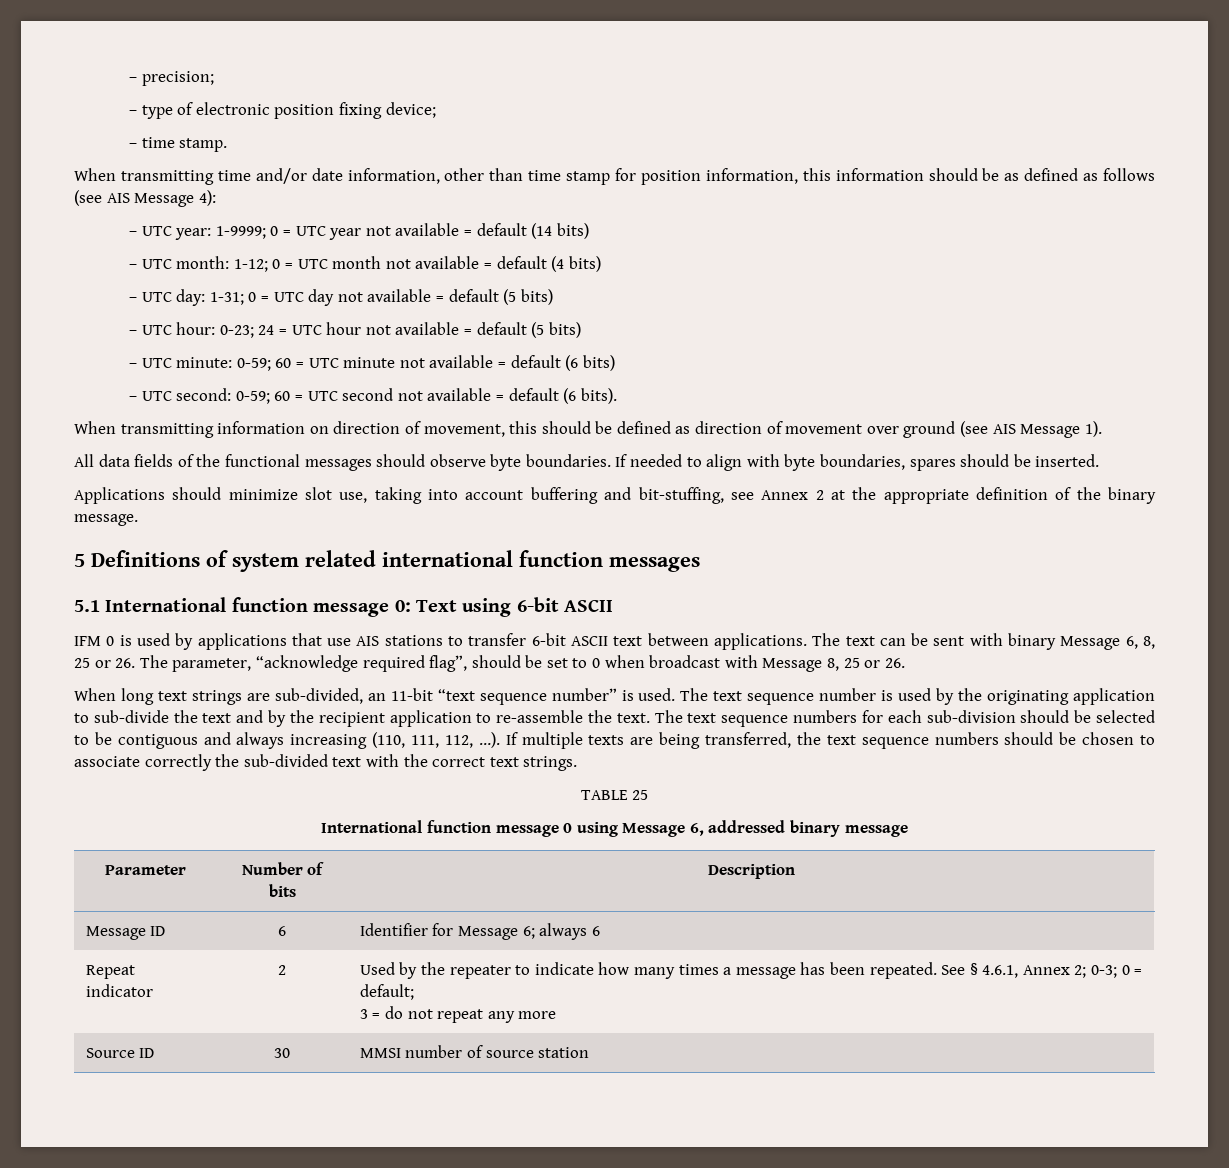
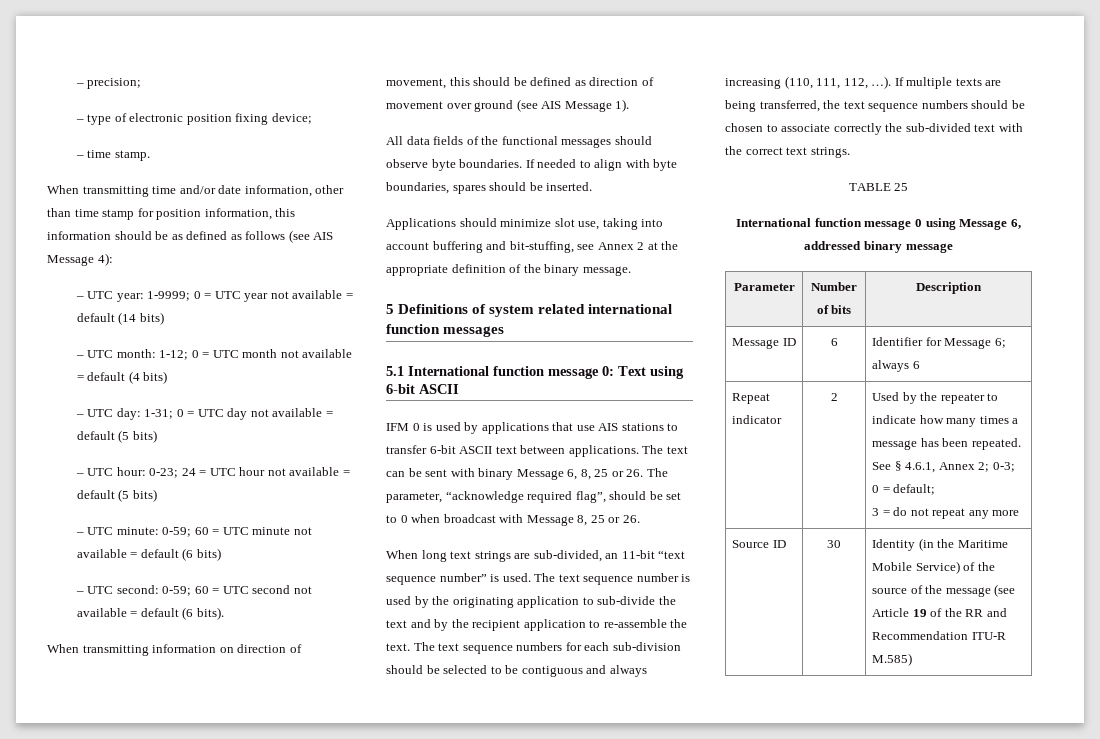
[359,1045,590,1058] MMSI number of source station -> [872,538,1008,551] [872,561,995,574] [872,584,1016,597] [872,608,1007,617] [872,631,1006,640] [872,653,913,666] Identity (in the Maritime Mobile Service) of the source of the message (see Article 19 of the RR and Recommendation ITU-R M.585)

